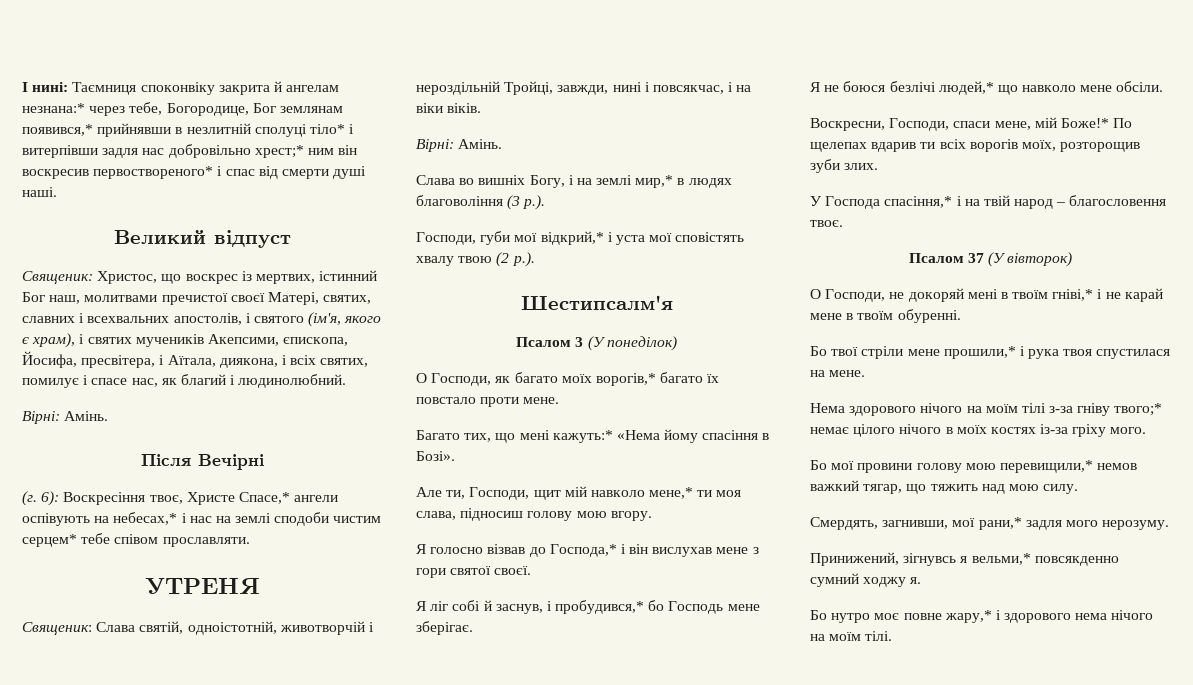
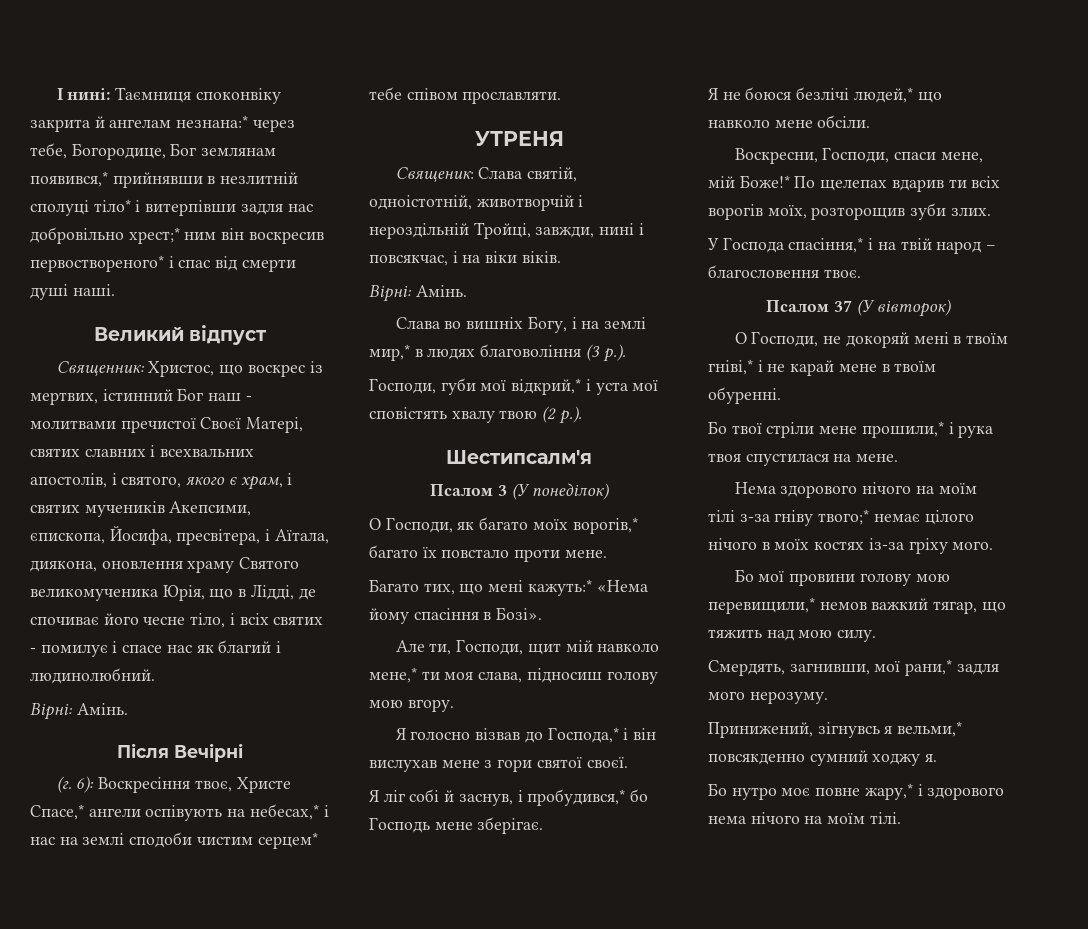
[22,271,93,284] Священик: -> [56,361,145,376] Священник:
[49,292,372,305] наш, молитвами пречистої своєї Матері, святих, -> [208,393,252,402] [30,417,304,433] [30,448,80,457] наш - молитвами пречистої Своєї Матері, святих
[253,312,342,327] святого (ім'я, -> [121,476,182,488] святого,
[32,333,76,348] храм), -> [240,476,283,490] храм,
[281,355,369,367] і всіх святих, -> [101,557,300,573] [30,584,316,601] [30,613,324,628] [30,648,36,653] оновлення храму Святого великомученика Юрія, що в Лідді, де спочиває його чесне тіло, і всіх святих -
[131,378,158,387] нас, -> [166,645,192,653] нас

